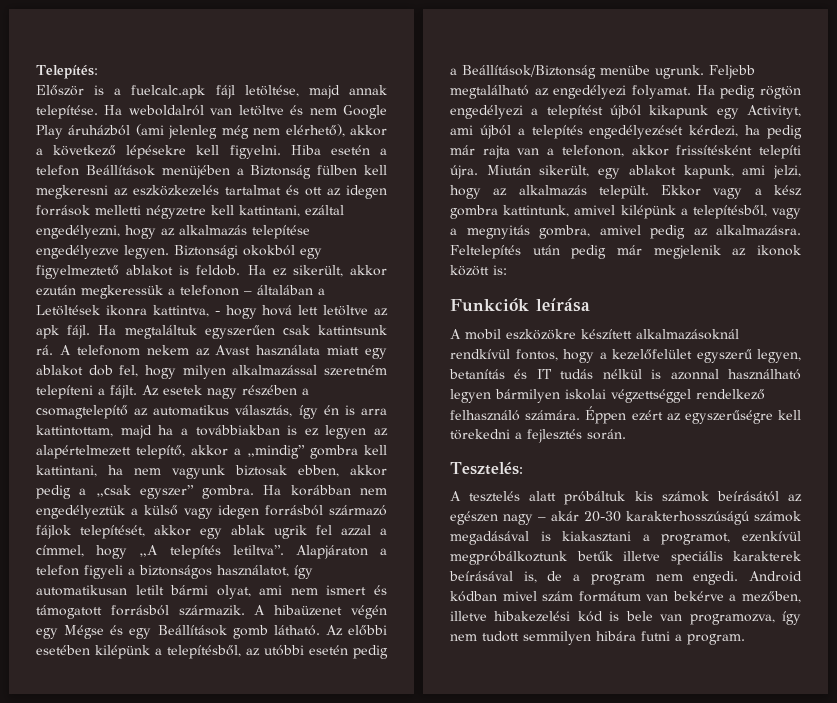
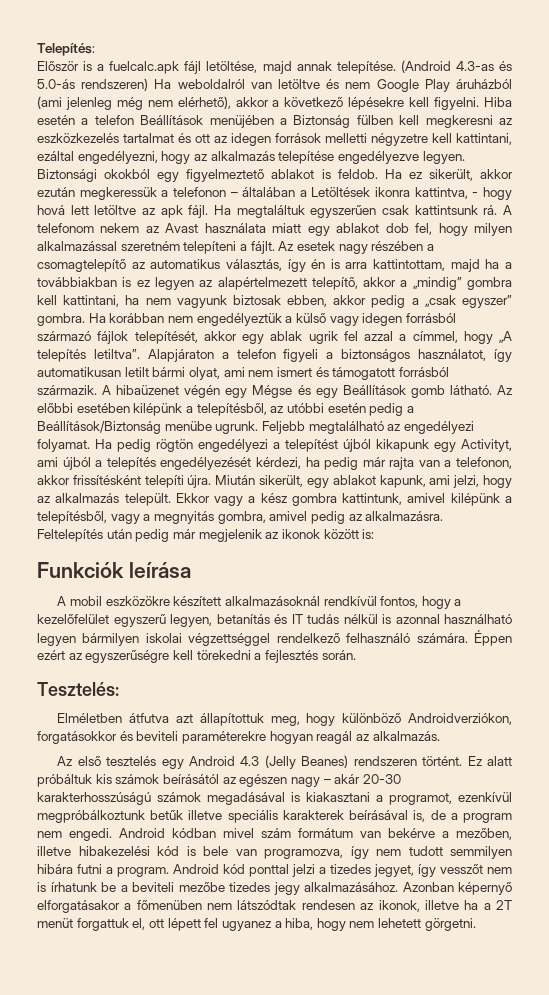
(98, 112) none -> [400,60,512,73] [37,78,149,91] (Android 4.3-as és 5.0-ás rendszeren)
[450,491,521,502] A tesztelés -> [57,713,512,726] [37,731,440,744] [57,755,482,769] Elméletben átfutva azt állapítottuk meg, hogy különböző Androidverziókon, forgatásokkor és beviteli paraméterekre hogyan reagál az alkalmazás. // Az első tesztelés egy Android 4.3 (Jelly Beanes) rendszeren történt. Ez
(745, 639) none -> [173,864,512,877] [37,882,512,895] [37,900,513,913] [37,918,476,931] Android kód ponttal jelzi a tizedes jegyet, így vesszőt nem is írhatunk be a beviteli mezőbe tizedes jegy alkalmazásához. Azonban képernyő elforgatásakor a főmenüben nem látszódtak rendesen az ikonok, illetve ha a 2T menüt forgattuk el, ott lépett fel ugyanez a hiba, hogy nem lehetett görgetni.

